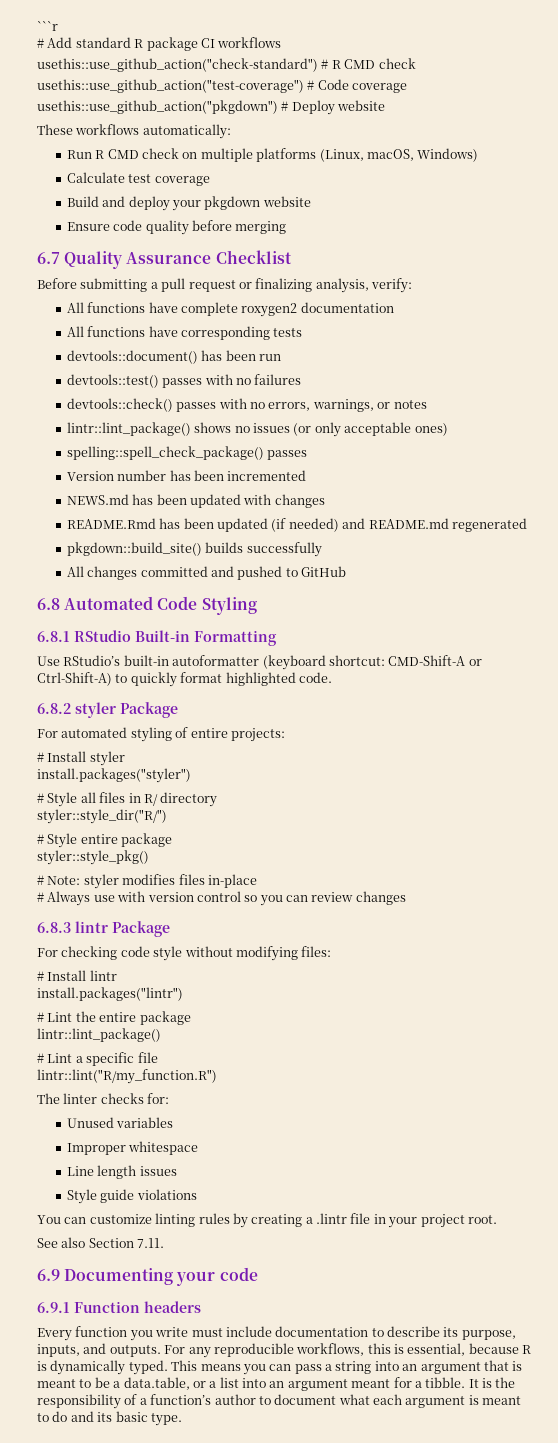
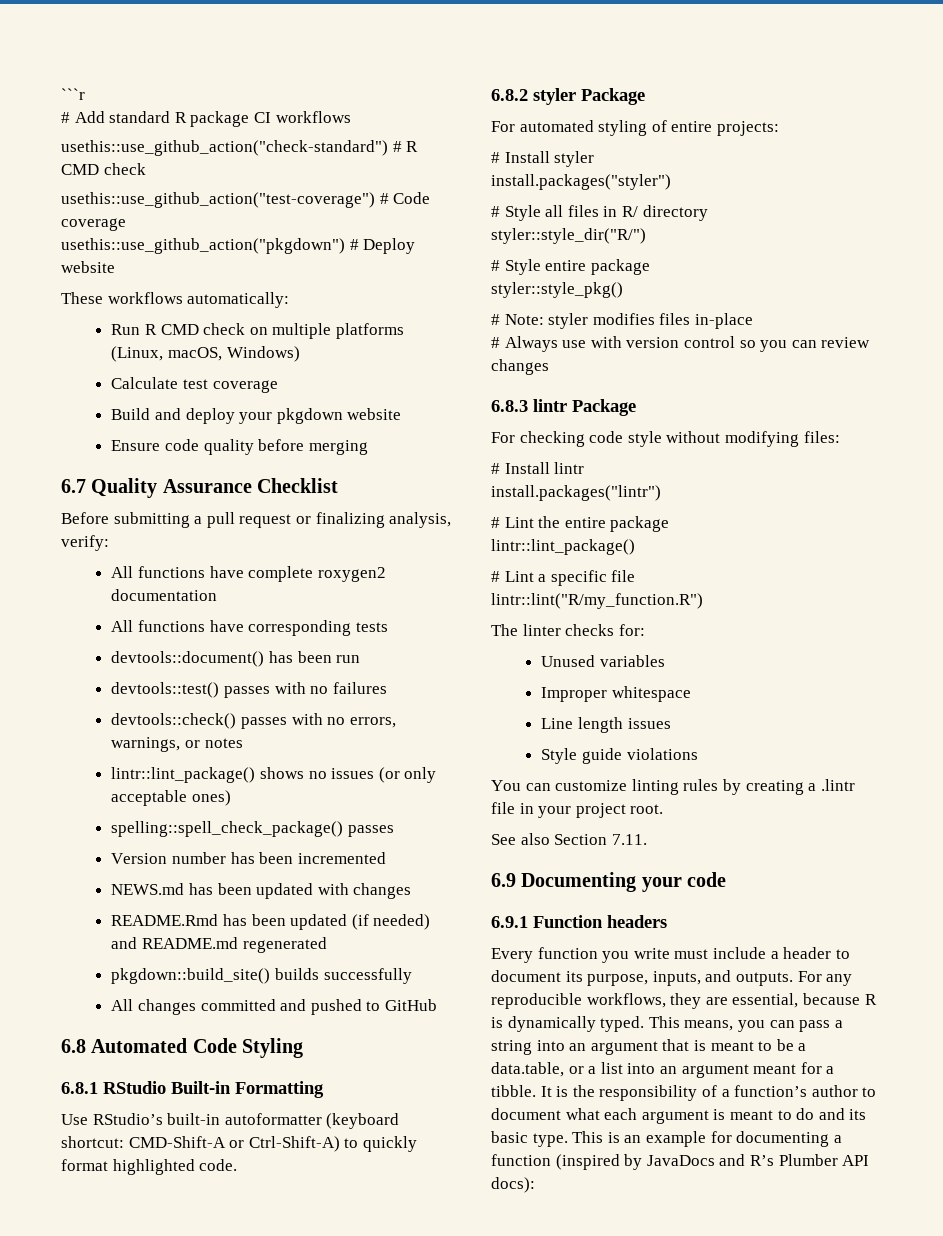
[275,1326,440,1337] documentation to describe -> [770,947,850,959] [491,970,561,982] a header to document
[367,1343,404,1354] this is -> [670,993,728,1009] they are
[200,1364,241,1371] means -> [684,1020,734,1031] means,
(182, 1419) none -> [572,1131,842,1147] [491,1154,870,1170] [491,1177,535,1193] This is an example for documenting a function (inspired by JavaDocs and R’s Plumber API docs):

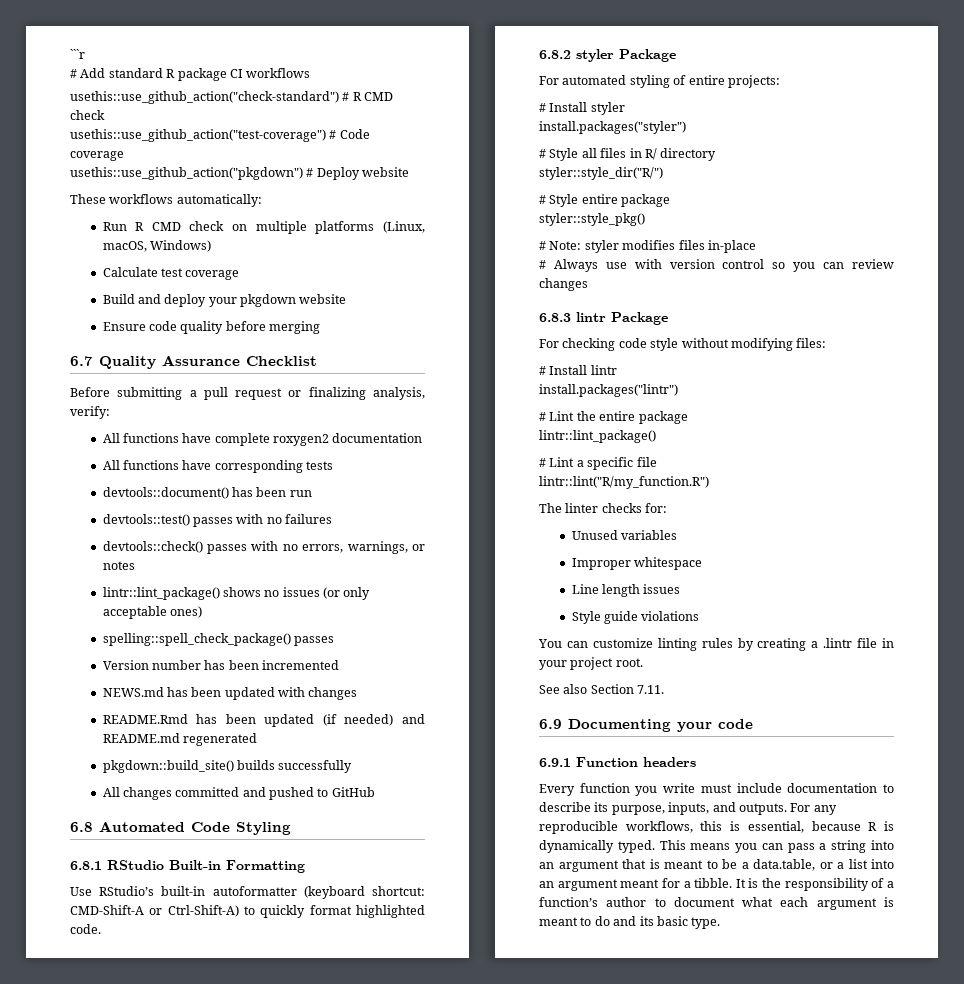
[770,947,850,959] [491,970,561,982] a header to document -> [787,783,894,793] [539,802,591,812] documentation to describe
[670,993,728,1009] they are -> [700,821,741,831] this is
[684,1020,734,1031] means, -> [690,843,731,850] means
[572,1131,842,1147] [491,1154,870,1170] [491,1177,535,1193] This is an example for documenting a function (inspired by JavaDocs and R’s Plumber API docs): -> (721, 923) none

